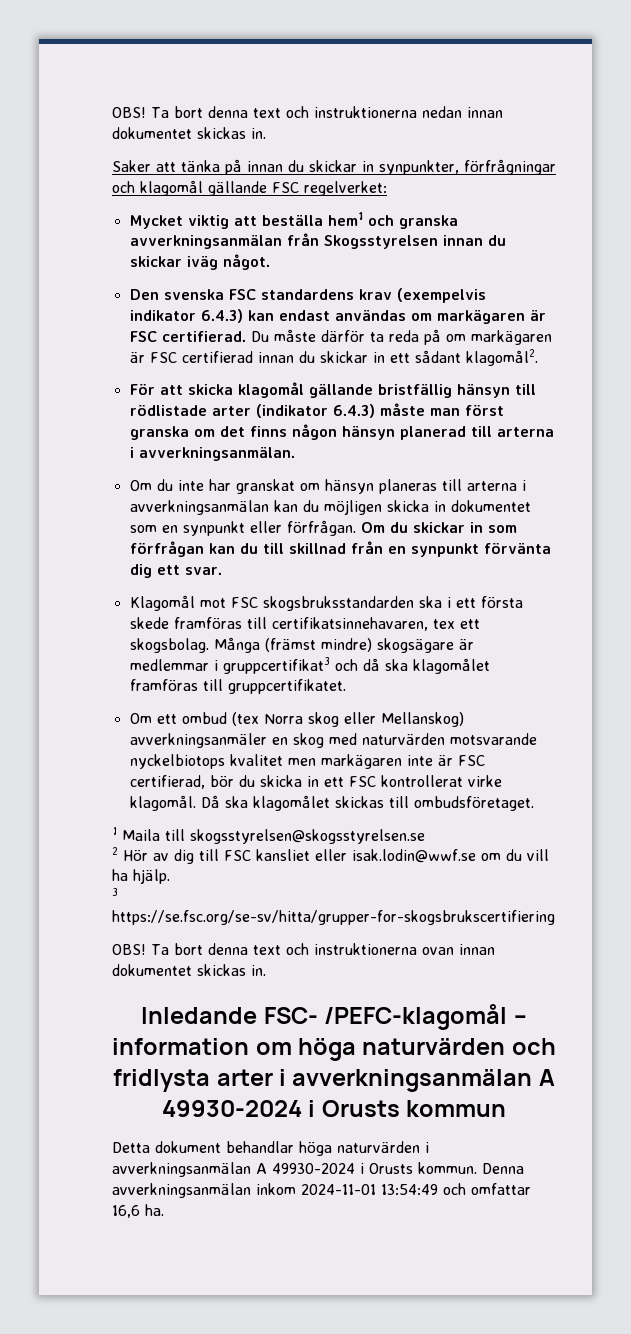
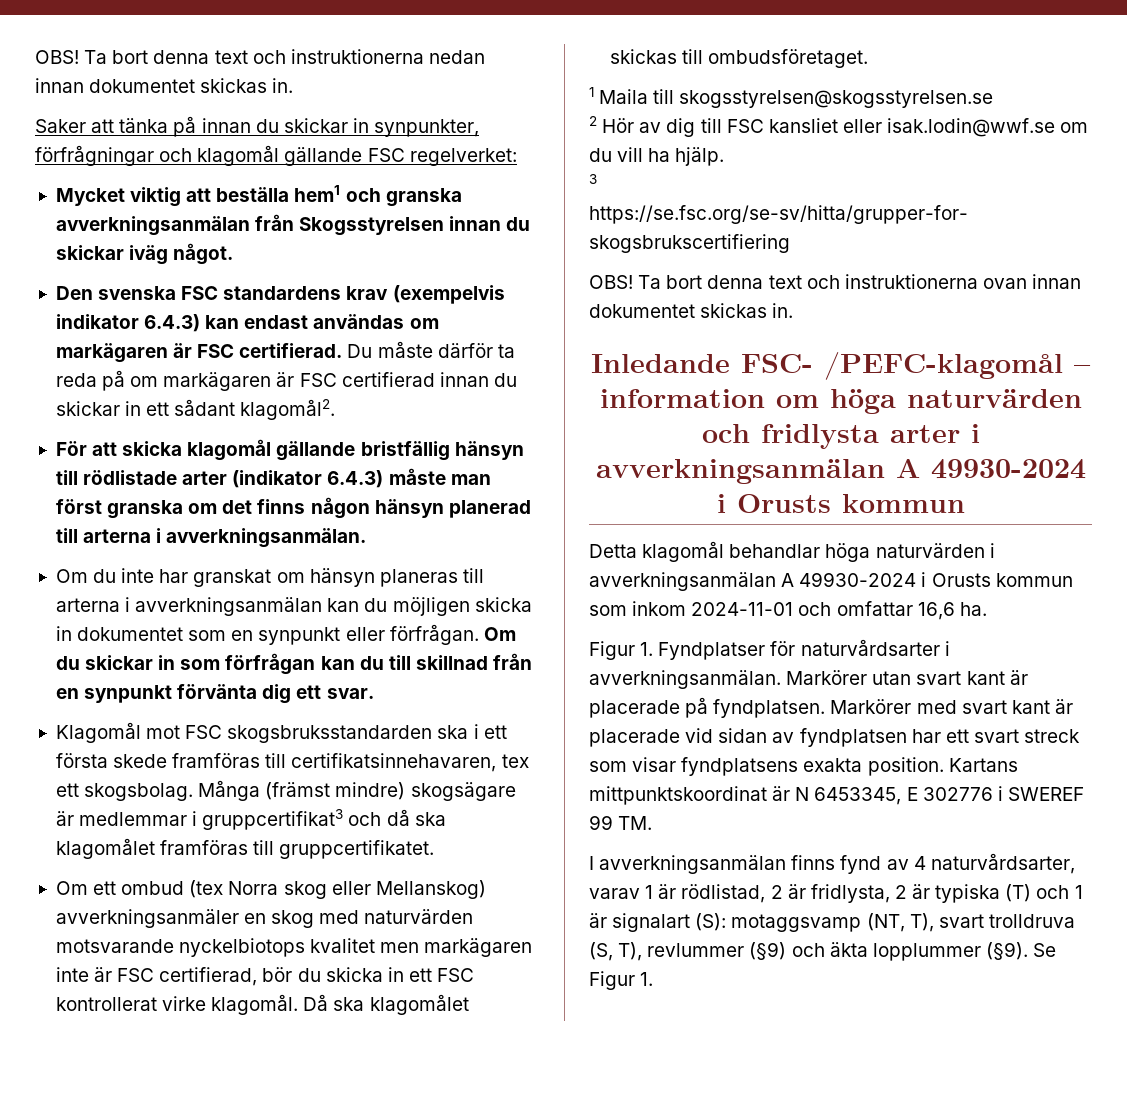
[155,1141,221,1153] dokument -> [642,541,725,562] klagomål
[418,1162,524,1174] [112,1183,251,1198] kommun. Denna avverkningsanmälan -> [995,573,1073,587] [589,605,627,616] kommun som
[381,1184,438,1195] 13:54:49 -> (794, 609) none
(164, 1210) none -> [589,639,950,660] [589,670,1028,689] [589,697,1073,718] [589,728,1081,747] [589,757,1018,776] [589,786,1084,805] [589,815,653,830] [589,853,1075,874] [589,884,1083,903] [589,913,1075,932] [589,942,1057,961] [589,971,654,990] // Figur 1. Fyndplatser för naturvårdsarter i avverkningsanmälan. Markörer utan svart kant är placerade på fyndplatsen. Markörer med svart kant är placerade vid sidan av fyndplatsen har ett svart streck som visar fyndplatsens exakta position. Kartans mittpunktskoordinat är N 6453345, E 302776 i SWEREF 99 TM. // I avverkningsanmälan finns fynd av 4 naturvårdsarter, varav 1 är rödlistad, 2 är fridlysta, 2 är typiska (T) och 1 är signalart (S): motaggsvamp (NT, T), svart trolldruva (S, T), revlummer (§9) och äkta lopplummer (§9). Se Figur 1.

